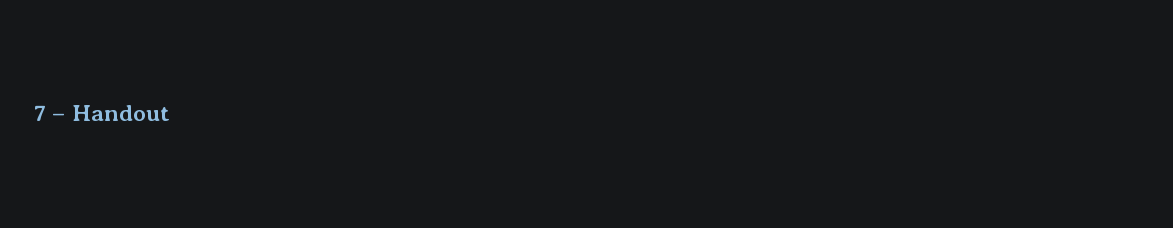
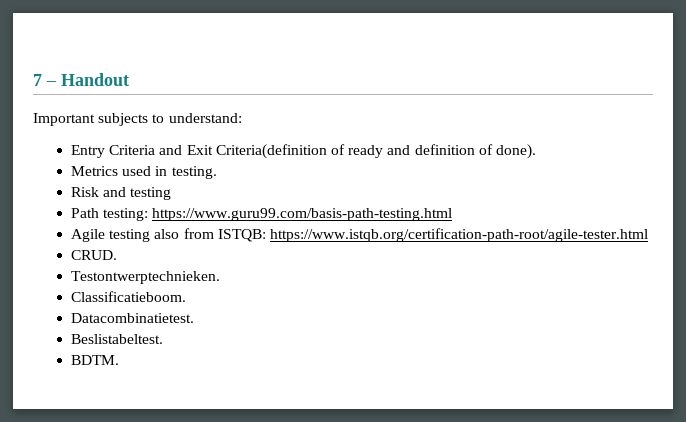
(170, 113) none -> [33,113,242,126] [71,144,536,159] [71,166,217,179] [71,187,172,200] [71,208,453,221] [71,228,649,242] [71,250,118,260] [71,271,221,284] [71,291,187,302] [71,313,195,323] [71,334,164,344] [71,355,120,365] // Important subjects to understand: // Entry Criteria and Exit Criteria(definition of ready and definition of done). // Metrics used in testing. // Risk and testing // Path testing: https://www.guru99.com/basis-path-testing.html // Agile testing also from ISTQB: https://www.istqb.org/certification-path-root/agile-tester.html // CRUD. // Testontwerptechnieken. // Classificatieboom. // Datacombinatietest. // Beslistabeltest. // BDTM.

